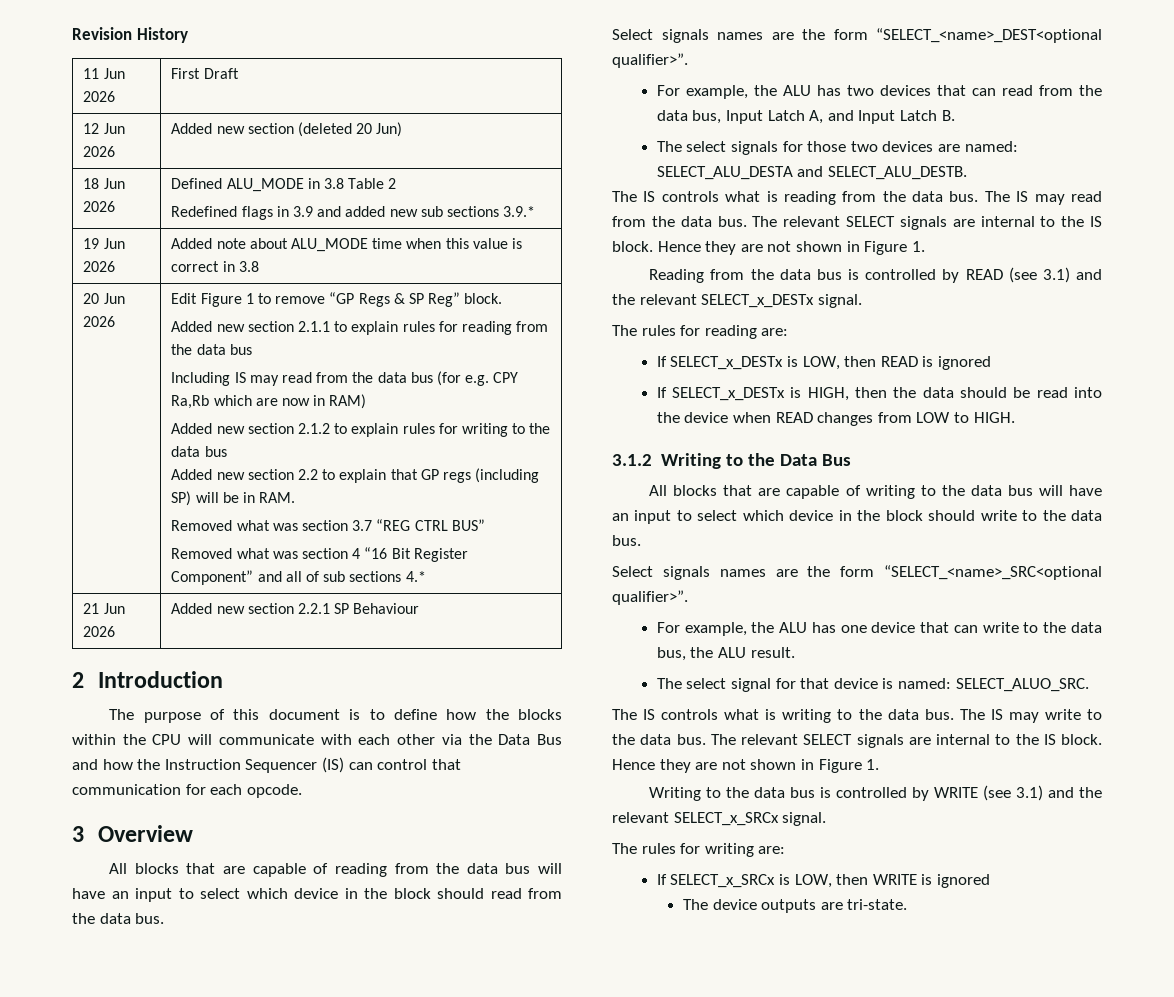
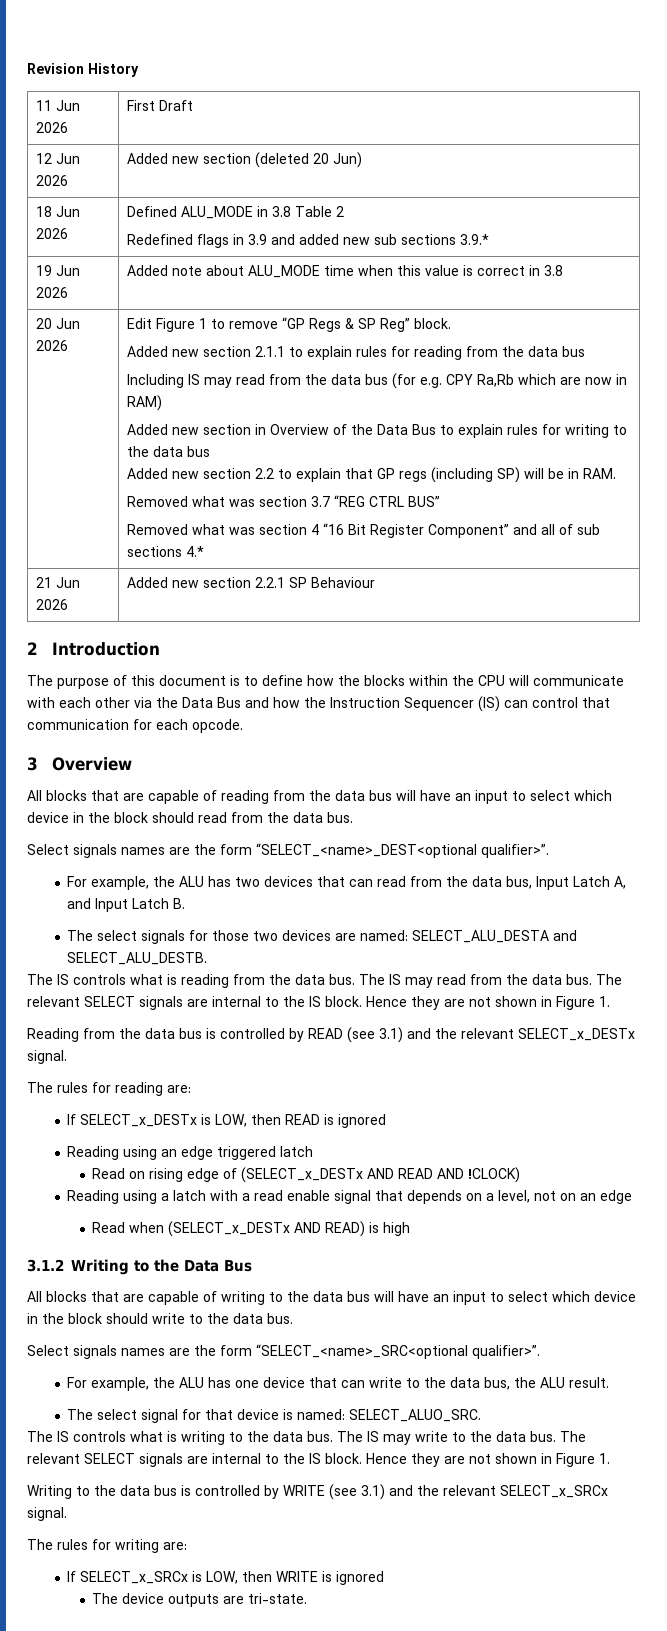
[297,423,330,434] 2.1.2 -> [254,424,436,435] in Overview of the Data Bus
[656,387,1102,401] [656,412,1015,426] If SELECT_x_DESTx is HIGH, then the data should be read into the device when READ changes from LOW to HIGH. -> [67,1146,314,1160] [92,1167,521,1183] [67,1190,633,1204] [92,1221,411,1237] Reading using an edge triggered latch // Read on rising edge of (SELECT_x_DESTx AND READ AND !CLOCK) // Reading using a latch with a read enable signal that depends on a level, not on an edge // Read when (SELECT_x_DESTx AND READ) is high

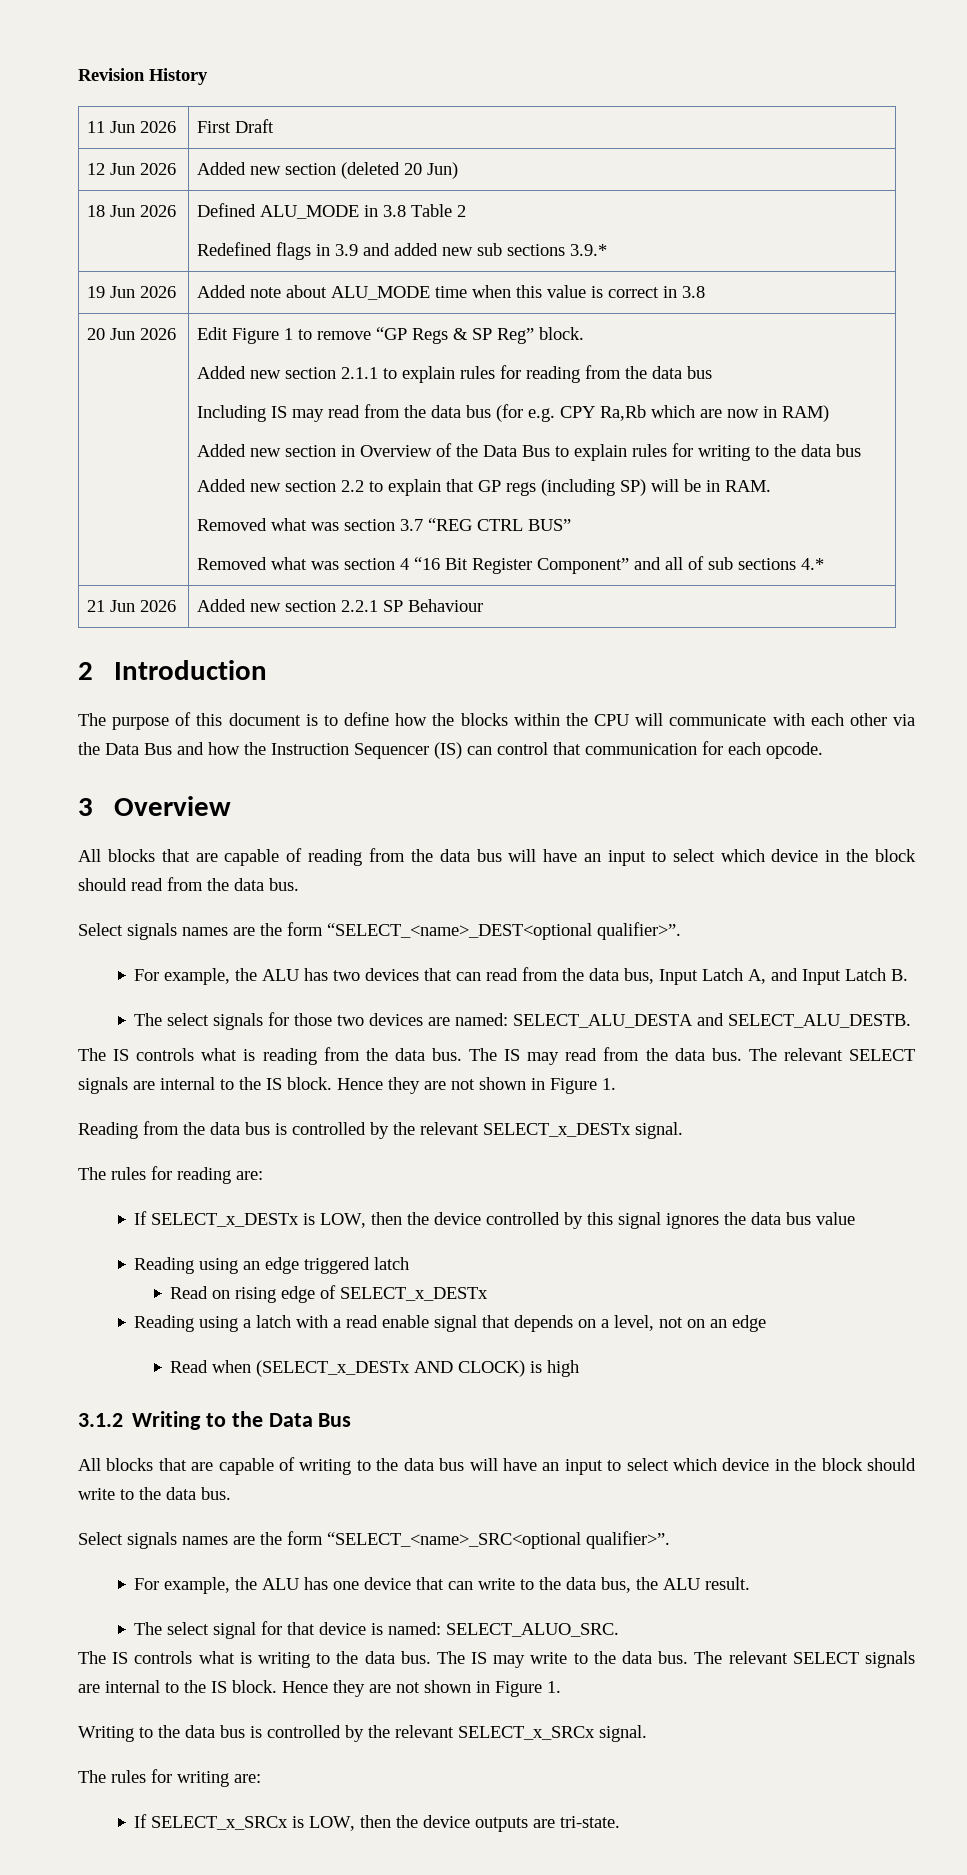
[308,1027,431,1043] READ (see 3.1) and -> (389, 1130) none
[285,1114,387,1128] READ is ignored -> [407,1212,856,1229] the device controlled by this signal ignores the data bus value
[241,1167,521,1183] (SELECT_x_DESTx AND READ AND !CLOCK) -> [340,1287,489,1301] SELECT_x_DESTx
[325,1221,366,1237] READ) -> [458,1360,526,1377] CLOCK)
[283,1484,413,1500] WRITE (see 3.1) and -> (364, 1733) none
[276,1571,385,1585] [92,1593,119,1604] WRITE is ignored // The -> [396,1815,419,1828] the

